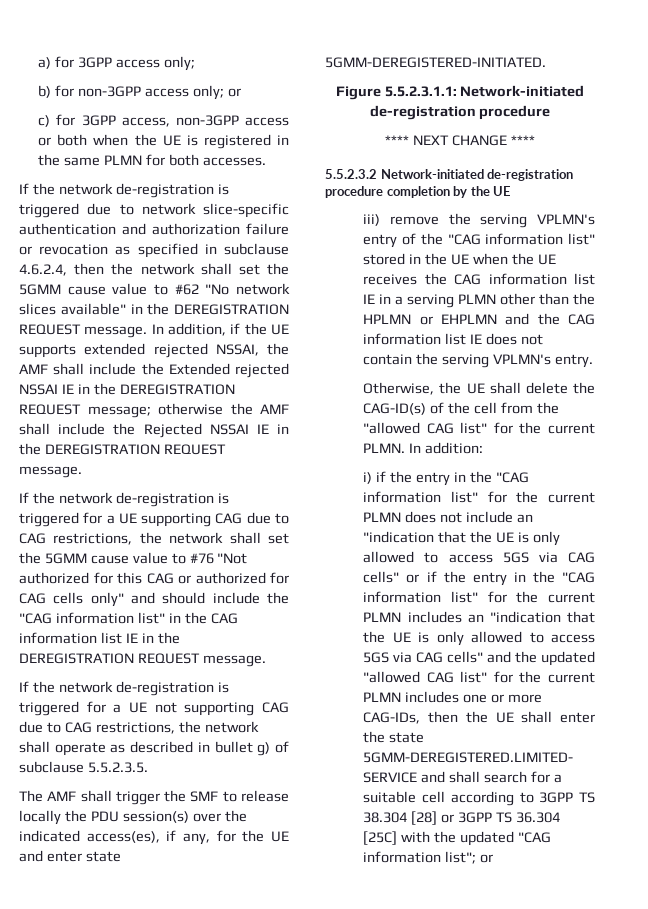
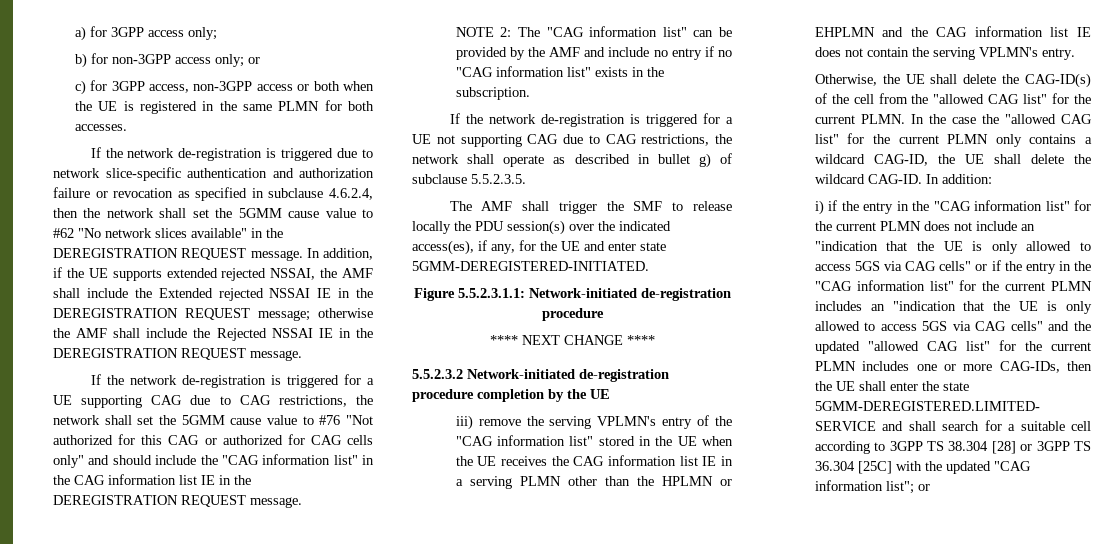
(266, 661) none -> [455,26,732,37] [455,46,732,60] [455,66,664,77] [455,87,530,100] // NOTE 2: The "CAG information list" can be provided by the AMF and include no entry if no "CAG information list" exists in the subscription.
(422, 448) none -> [928,114,1092,124] [814,133,1092,147] [814,154,1091,166] [814,174,939,184] the case the "allowed CAG list" for the current PLMN only contains a wildcard CAG-ID, the UE shall delete the wildcard CAG-ID. In

